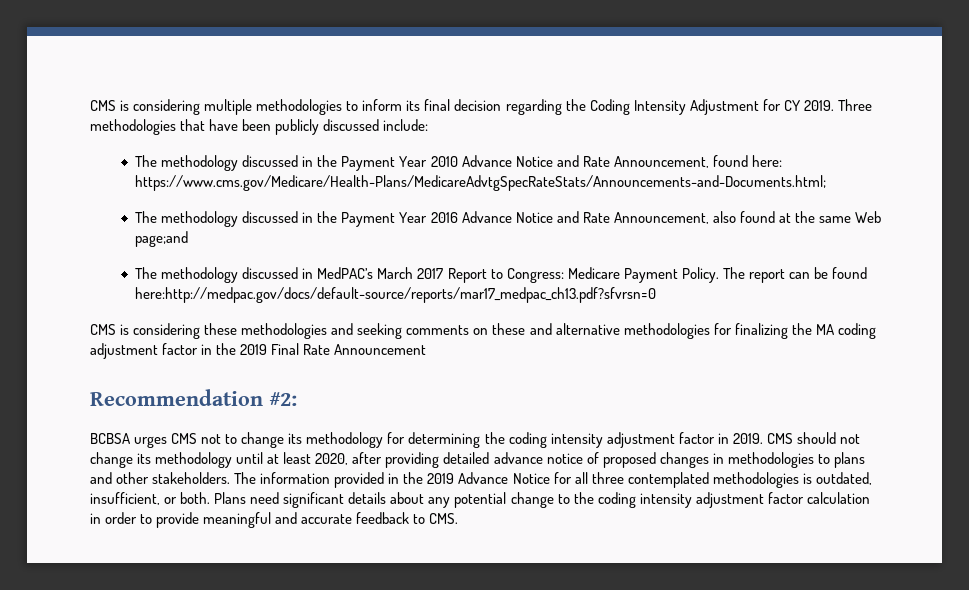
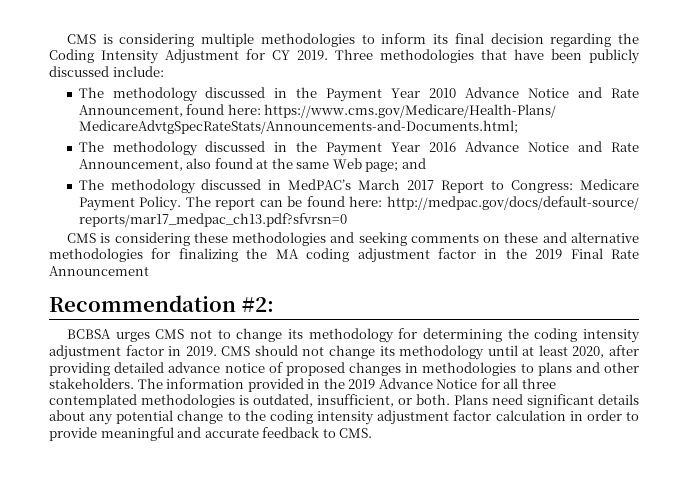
[135,175,827,191] https://www.cms.gov/Medicare/Health-Plans/MedicareAdvtgSpecRateStats/Announcements-and-Documents.html; -> [264,104,557,118] [78,120,518,134] https://www.cms.gov/Medicare/Health-Plans/ MedicareAdvtgSpecRateStats/Announcements-and-Documents.html;
[135,231,189,247] page;and -> [365,158,426,172] page; and
[135,287,657,303] here:http://medpac.gov/docs/default-source/reports/mar17_medpac_ch13.pdf?sfvrsn=0 -> [349,196,639,210] [78,213,347,227] here: http://medpac.gov/docs/default-source/ reports/mar17_medpac_ch13.pdf?sfvrsn=0

